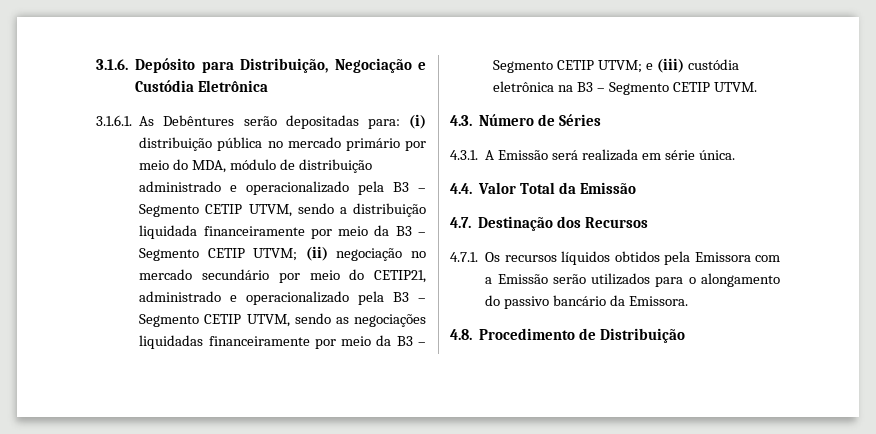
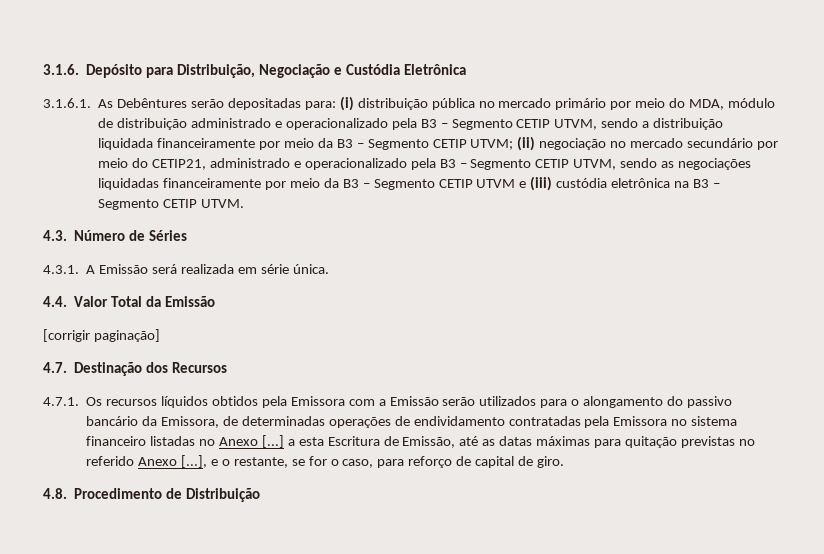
[598,60,643,73] UTVM; -> [476,179,516,188] UTVM
(636, 188) none -> [43,329,160,342] // [corrigir paginação]
[628,296,688,306] Emissora. -> [161,416,738,428] [86,435,755,448] [86,455,564,468] Emissora, de determinadas operações de endividamento contratadas pela Emissora no sistema financeiro listadas no Anexo [...] a esta Escritura de Emissão, até as datas máximas para quitação previstas no referido Anexo [...], e o restante, se for o caso, para reforço de capital de giro.

